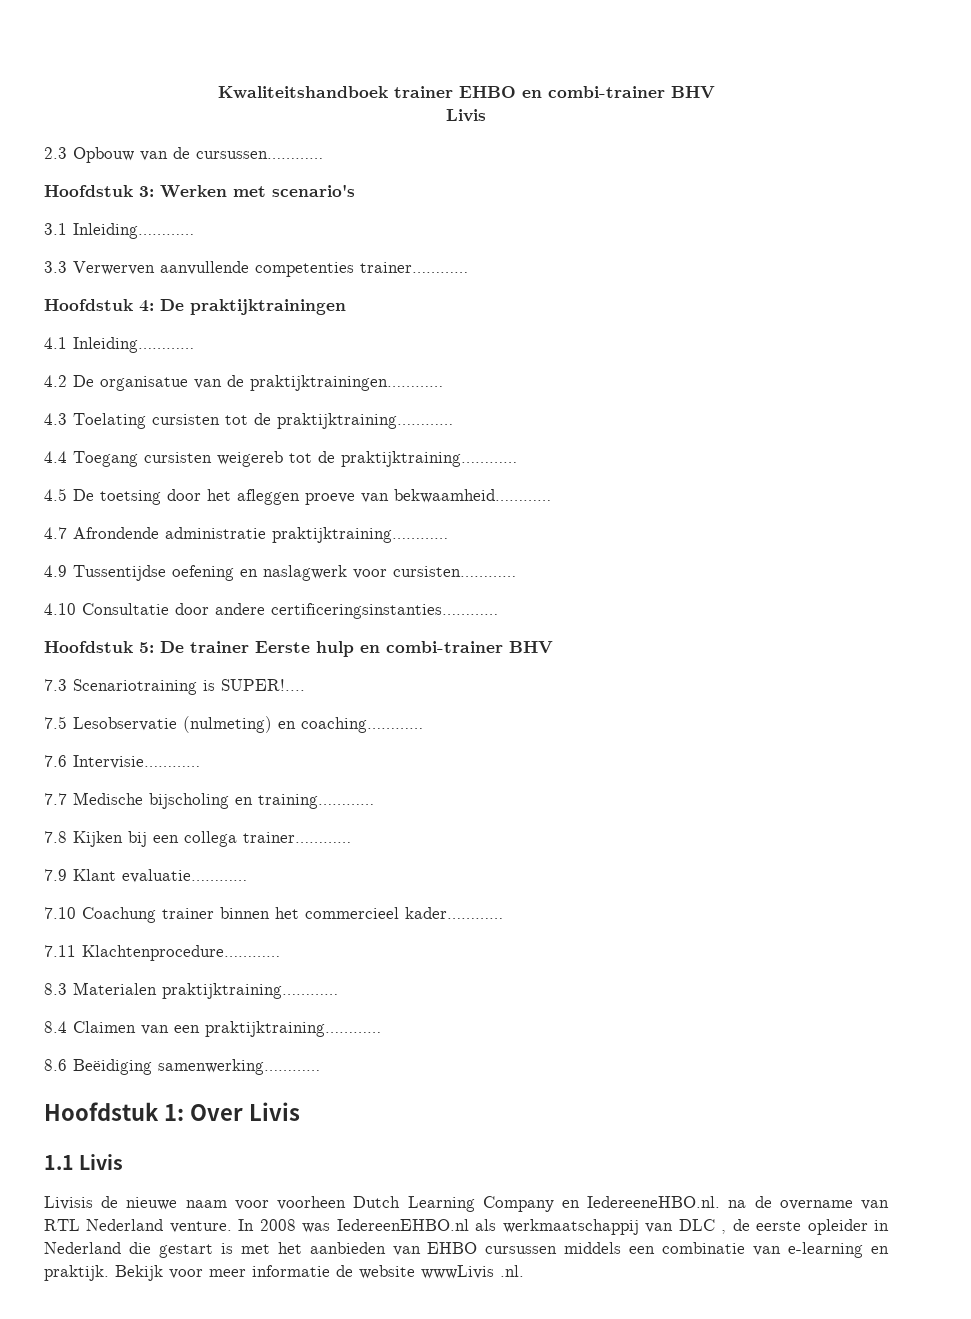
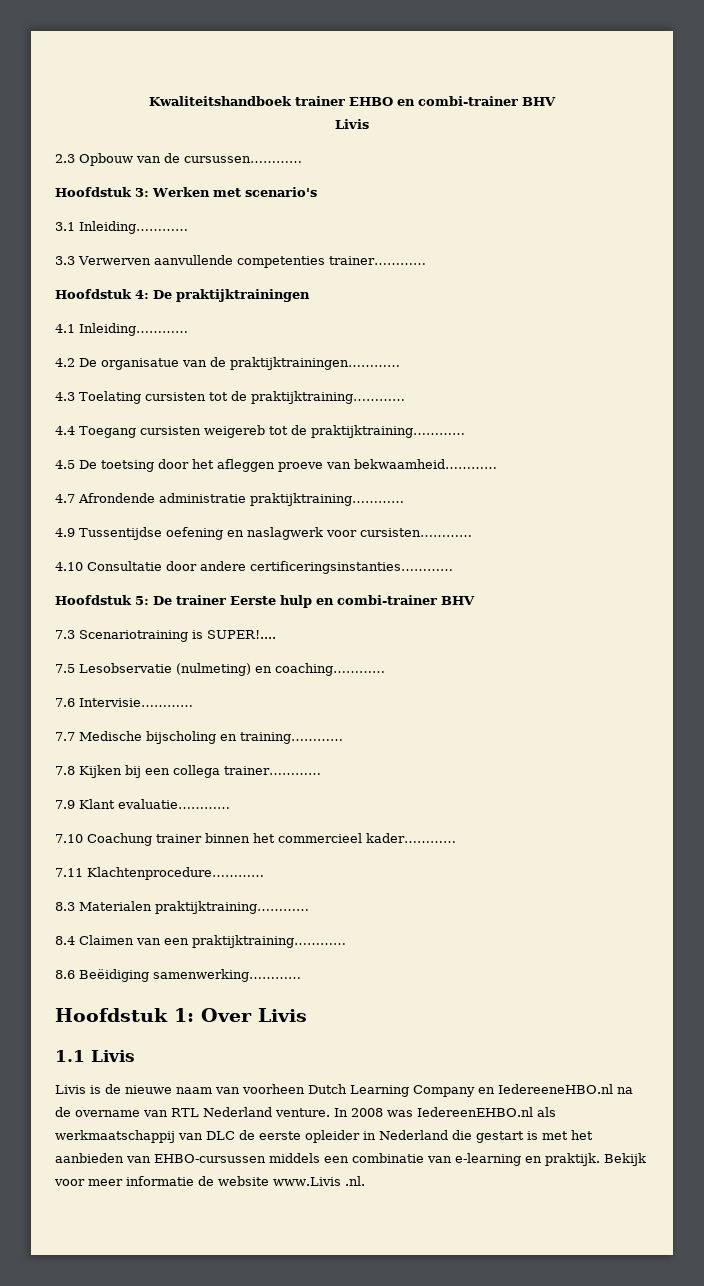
[44,1196,93,1210] Livisis -> [55,1085,101,1094] Livis is
[234,1200,269,1210] voor -> [215,1087,240,1094] van
[587,1196,721,1208] IedereeneHBO.nl. -> [498,1084,613,1094] IedereeneHBO.nl
[721,1230,727,1234] , -> (235, 1135) none
[427,1242,558,1254] EHBO cursussen -> [154,1154,266,1163] EHBO-cursussen
[421,1265,494,1279] wwwLivis -> [273,1177,341,1186] www.Livis

